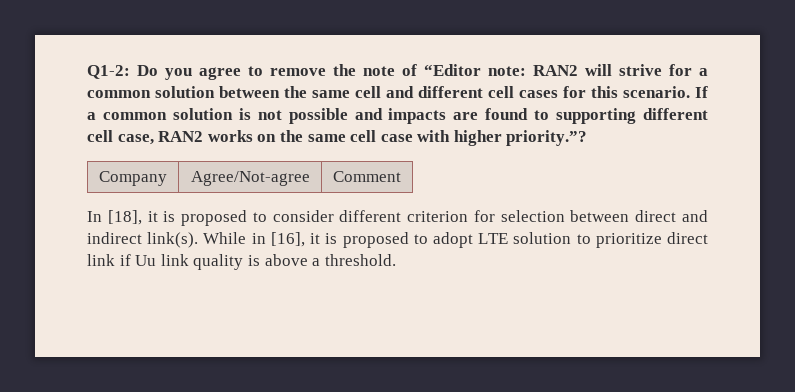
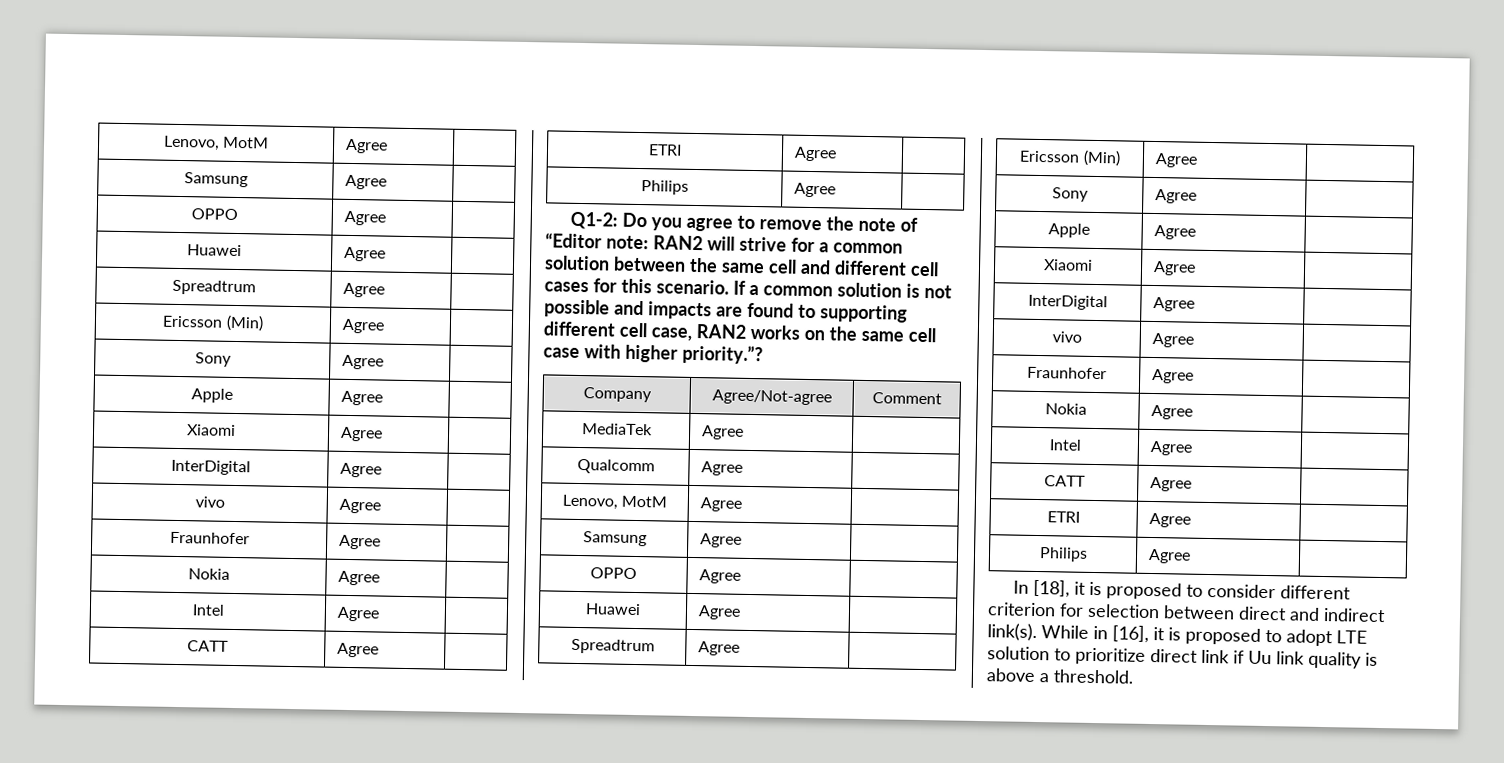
(87, 72) none -> [162,135,270,151] [344,138,388,154] [183,172,248,188] [344,174,387,190] [191,208,238,221] [343,210,386,226] [187,244,242,257] [343,246,386,262] [171,279,256,296] [342,282,385,298] [162,314,264,332] [341,318,385,334] [194,352,232,367] [341,354,384,370] [190,388,233,403] [340,390,383,406] [186,424,236,436] [339,426,383,442] [170,459,251,476] [339,462,382,478] [194,496,225,508] [338,498,381,514] [169,531,250,545] [338,534,381,550] [187,568,230,580] [337,570,380,586] [191,604,225,616] [336,606,379,622] [187,640,229,652] [336,642,379,658] [648,144,682,156] [793,146,837,162] [640,180,689,195] [793,182,836,198] Lenovo, MotM | Agree | // Samsung | Agree | // OPPO | Agree | // Huawei | Agree | // Spreadtrum | Agree | // Ericsson (Min) | Agree | // Sony | Agree | // Apple | Agree | // Xiaomi | Agree | // InterDigital | Agree | // vivo | Agree | // Fraunhofer | Agree | // Nokia | Agree | // Intel | Agree | // CATT | Agree | // ETRI | Agree | // Philips | Agree | //
(401, 176) none -> [581,423,653,436] [700,425,744,440] [576,458,655,475] [700,461,743,476] [561,494,668,510] [699,497,742,512] [582,531,647,547] [699,533,742,548] [590,567,637,580] [698,569,741,584] [585,603,641,616] [697,605,741,620] [570,638,655,655] [697,641,740,656] [1019,149,1121,167] [1154,152,1198,168] [1051,187,1089,202] [1154,188,1197,204] [1047,223,1090,238] [1153,224,1196,240] [1043,259,1093,271] [1152,260,1196,276] [1027,294,1108,311] [1152,296,1195,312] [1051,331,1082,343] [1151,332,1194,348] [1026,366,1107,380] [1151,368,1194,384] [1044,403,1087,415] [1150,404,1193,420] [1048,439,1082,451] [1149,440,1193,456] [1044,475,1086,487] [1149,476,1192,492] [1047,511,1080,523] [1148,512,1191,528] [1038,547,1088,562] [1147,548,1191,564] // MediaTek | Agree | // Qualcomm | Agree | // Lenovo, MotM | Agree | // Samsung | Agree | // OPPO | Agree | // Huawei | Agree | // Spreadtrum | Agree | // Ericsson (Min) | Agree | // Sony | Agree | // Apple | Agree | // Xiaomi | Agree | // InterDigital | Agree | // vivo | Agree | // Fraunhofer | Agree | // Nokia | Agree | // Intel | Agree | // CATT | Agree | // ETRI | Agree | // Philips | Agree |

